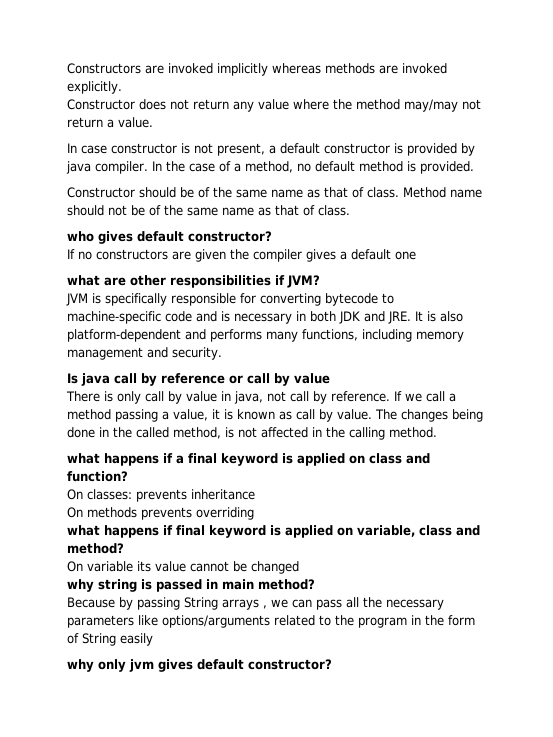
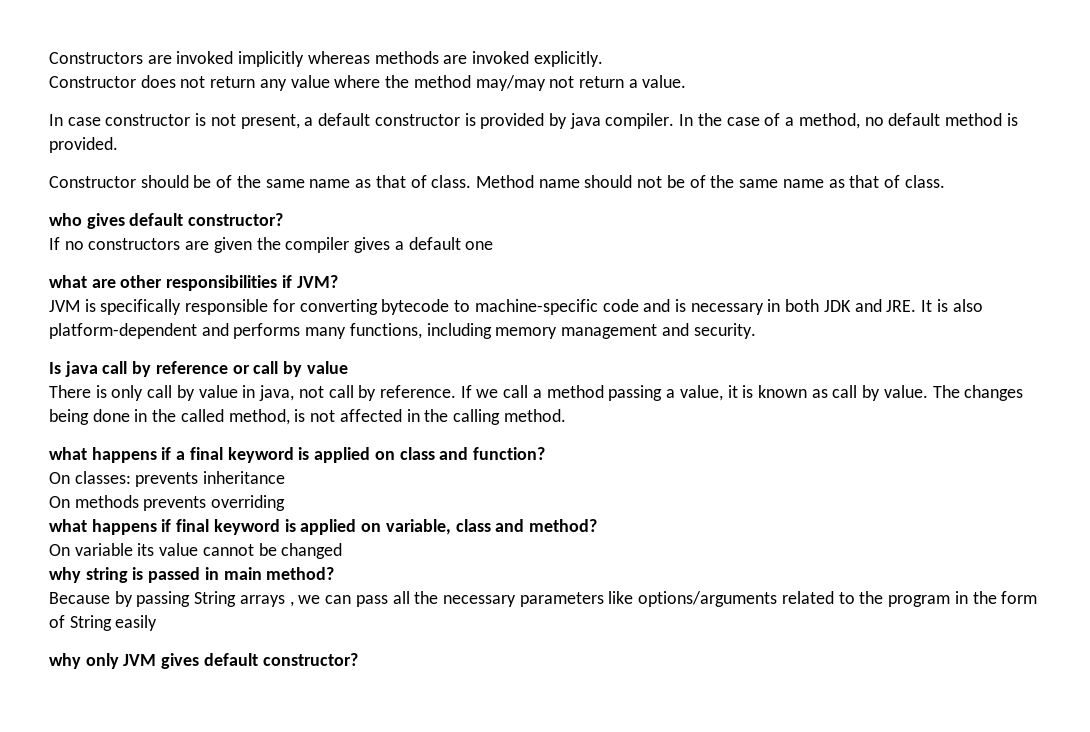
[129,659,154,672] jvm -> [123,654,157,666] JVM

